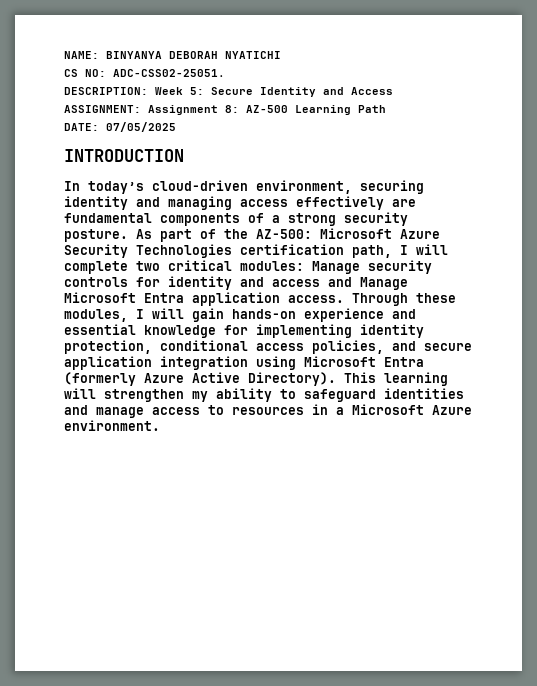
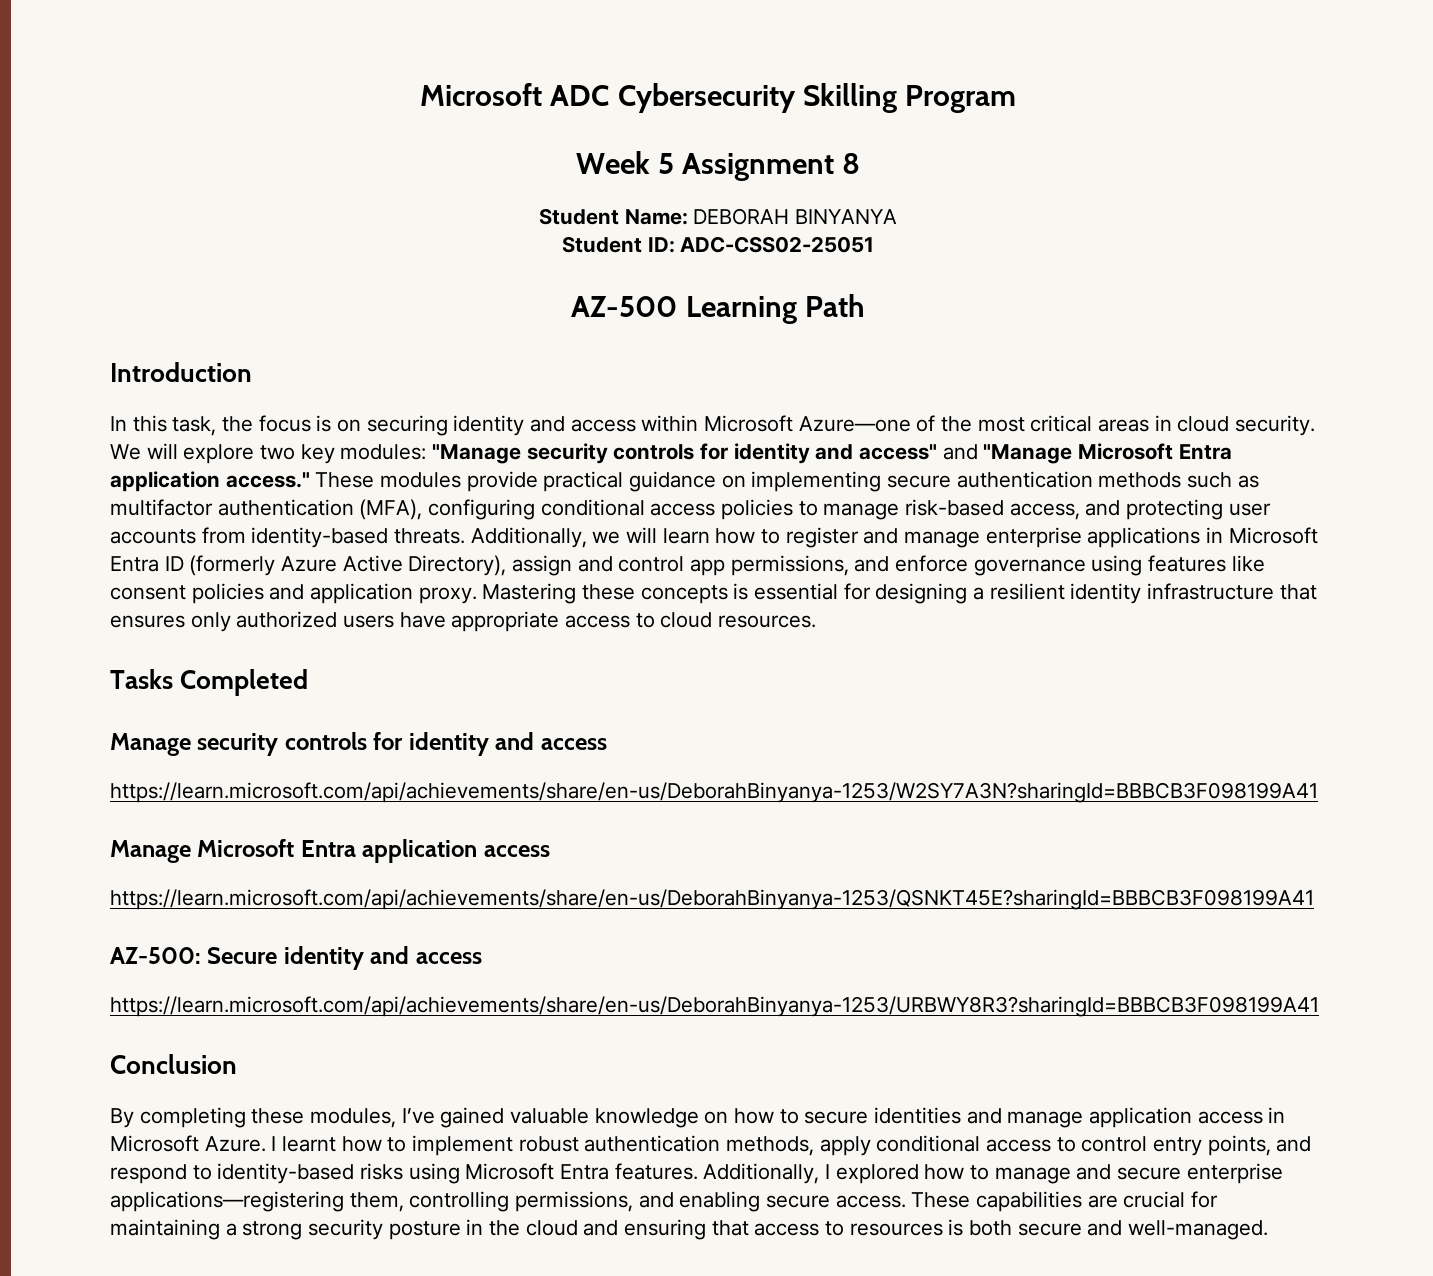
[64,51,281,59] [64,69,225,77] [64,87,393,97] [64,105,386,115] [64,122,176,132] [64,149,184,162] [64,180,424,194] [64,196,416,210] [64,212,408,226] [64,228,440,242] [64,244,448,258] [64,260,304,274] NAME: BINYANYA DEBORAH NYATICHI // CS NO: ADC-CSS02-25051. // DESCRIPTION: Week 5: Secure Identity and Access // ASSIGNMENT: Assignment 8: AZ-500 Learning Path // DATE: 07/05/2025 // INTRODUCTION // In today’s cloud-driven environment, securing identity and managing access effectively are fundamental components of a strong security posture. As part of the AZ-500: Microsoft Azure Security Technologies certification path, I will complete two critical modules: -> [420,83,1016,113] [575,151,861,181] [538,208,898,225] [561,236,875,253] [571,294,865,324] [110,362,252,382] [110,415,1316,436] [110,443,1232,464] [110,471,1259,492] [110,499,1271,520] [110,527,1318,548] [110,555,1265,576] [110,583,1317,604] [110,611,817,632] [110,669,309,696] Microsoft ADC Cybersecurity Skilling Program // Week 5 Assignment 8 // Student Name: DEBORAH BINYANYA // Student ID: ADC-CSS02-25051 // AZ-500 Learning Path // Introduction // In this task, the focus is on securing identity and access within Microsoft Azure—one of the most critical areas in cloud security. We will explore two key modules: "Manage security controls for identity and access" and "Manage Microsoft Entra application access." These modules provide practical guidance on implementing secure authentication methods such as multifactor authentication (MFA), configuring conditional access policies to manage risk-based access, and protecting user accounts from identity-based threats. Additionally, we will learn how to register and manage enterprise applications in Microsoft Entra ID (formerly Azure Active Directory), assign and control app permissions, and enforce governance using features like consent policies and application proxy. Mastering these concepts is essential for designing a resilient identity infrastructure that ensures only authorized users have appropriate access to cloud resources. // Tasks Completed //
[328,277,352,287] and -> [110,782,1318,803] // https://learn.microsoft.com/api/achievements/share/en-us/DeborahBinyanya-1253/W2SY7A3N?sharingId=BBBCB3F098199A41 //
[288,293,456,306] [64,308,416,322] [64,324,424,338] [64,340,472,354] [64,356,424,370] [64,372,448,386] [64,388,464,402] [64,404,472,418] [64,420,160,431] access. Through these modules, I will gain hands-on experience and essential knowledge for implementing identity protection, conditional access policies, and secure application integration using Microsoft Entra (formerly Azure Active Directory). This learning will strengthen my ability to safeguard identities and manage access to resources in a Microsoft Azure environment. -> [483,845,550,857] [110,889,1314,910] [110,946,482,970] [110,996,1319,1017] [110,1054,237,1074] [110,1107,1286,1128] [110,1135,1312,1156] [110,1163,1283,1184] [110,1191,1219,1212] [110,1219,1269,1240] access // https://learn.microsoft.com/api/achievements/share/en-us/DeborahBinyanya-1253/QSNKT45E?sharingId=BBBCB3F098199A41 // AZ-500: Secure identity and access // https://learn.microsoft.com/api/achievements/share/en-us/DeborahBinyanya-1253/URBWY8R3?sharingId=BBBCB3F098199A41 // Conclusion // By completing these modules, I’ve gained valuable knowledge on how to secure identities and manage application access in Microsoft Azure. I learnt how to implement robust authentication methods, apply conditional access to control entry points, and respond to identity-based risks using Microsoft Entra features. Additionally, I explored how to manage and secure enterprise applications—registering them, controlling permissions, and enabling secure access. These capabilities are crucial for maintaining a strong security posture in the cloud and ensuring that access to resources is both secure and well-managed.

